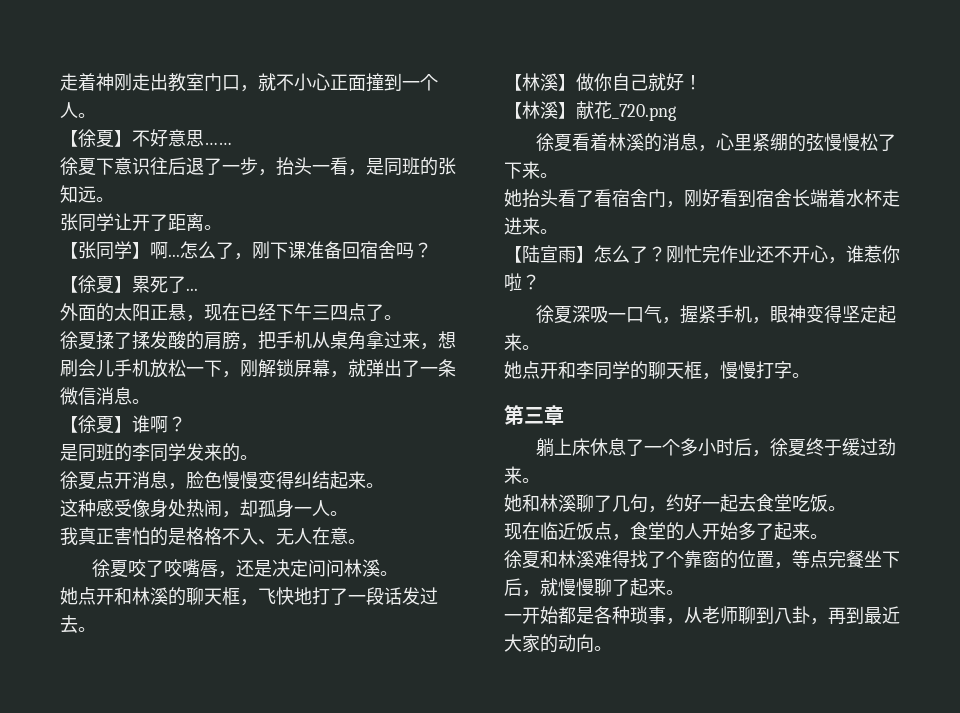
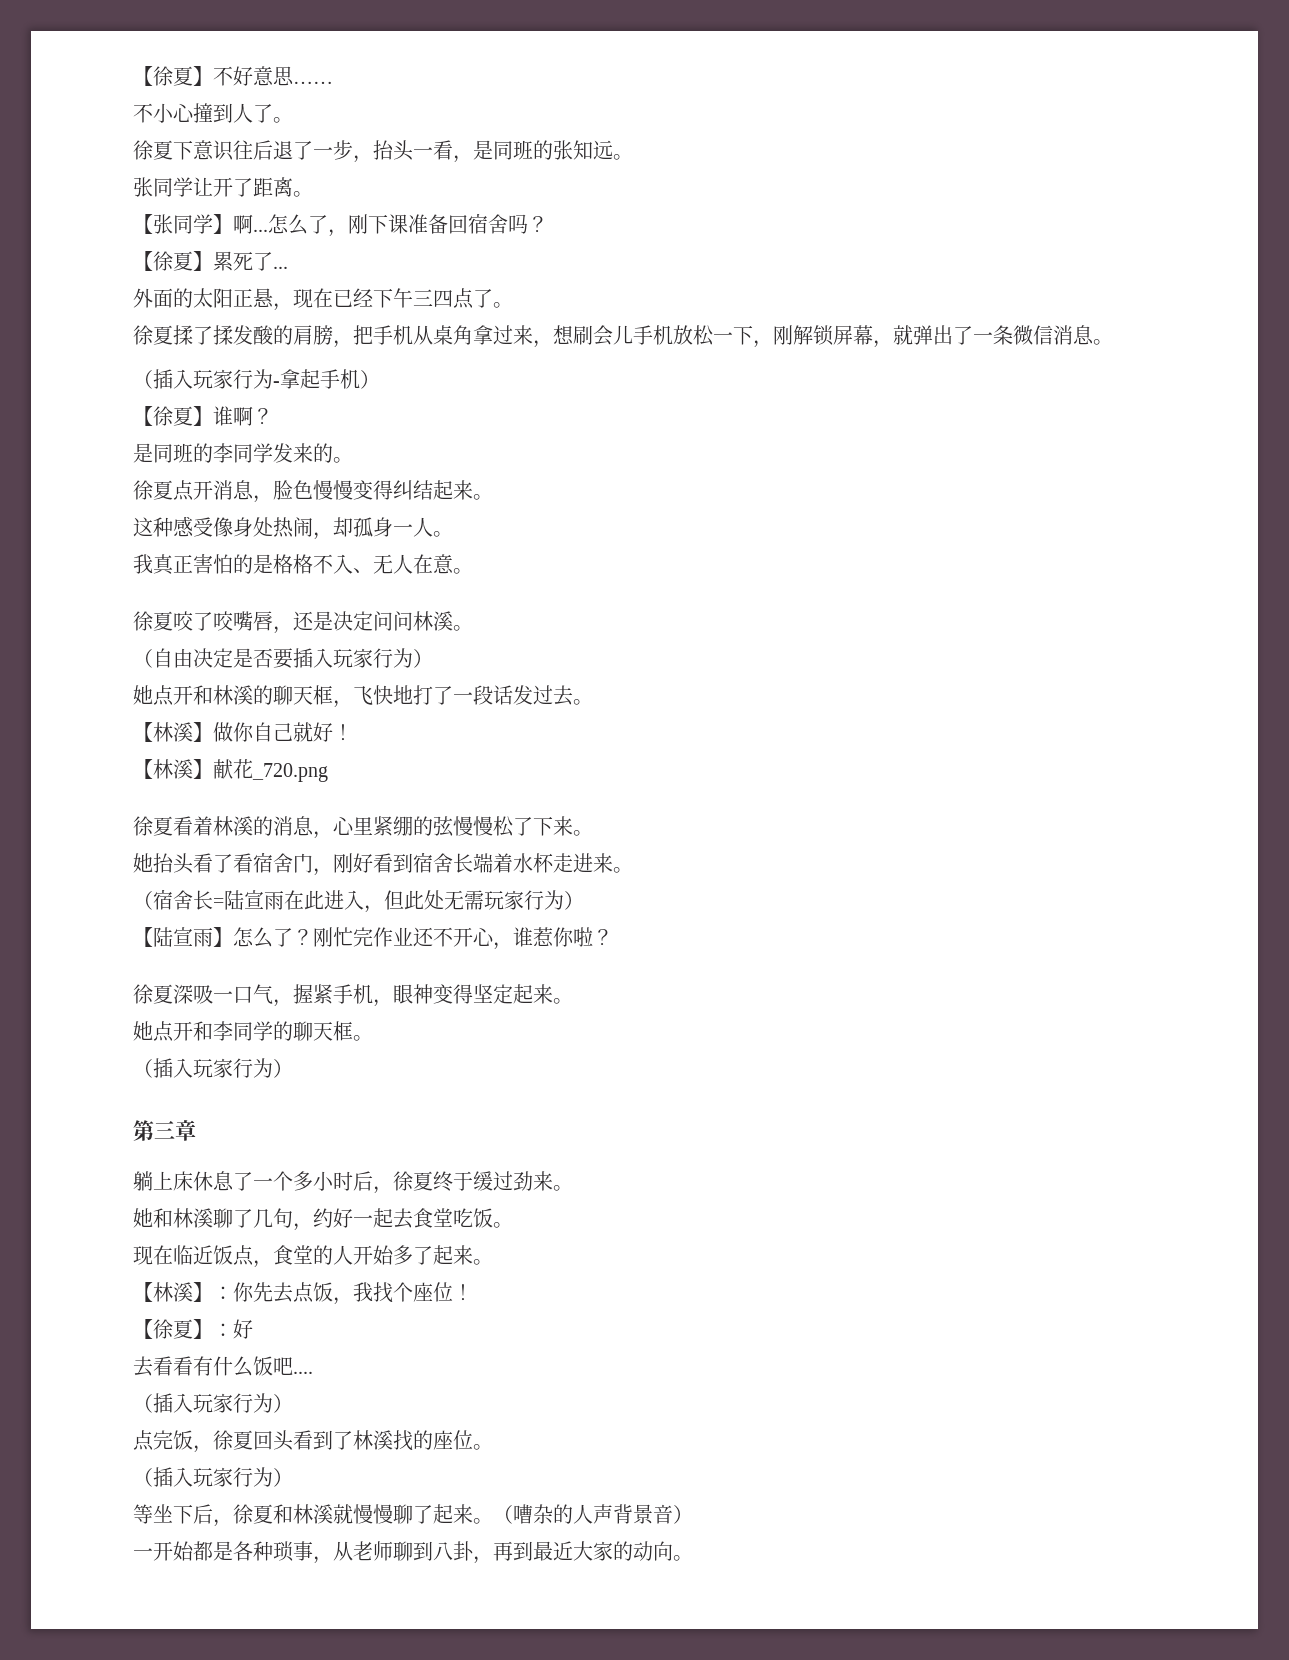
[60,73,438,92] [60,102,96,118] 走着神刚走出教室门口，就不小心正面撞到一个人。 // -> (133, 76) none
(232, 143) none -> [133,103,293,123] // 不小心撞到人了。
(150, 401) none -> [133,369,380,389] // （插入玩家行为-拿起手机）
(399, 573) none -> [133,648,433,669] // （自由决定是否要插入玩家行为）
(558, 231) none -> [133,889,584,913] // （宿舍长=陆宣雨在此进入，但此处无需玩家行为）
[702,361,810,380] ，慢慢打字。 -> [353,1035,373,1041] [133,1058,293,1078] 。 // （插入玩家行为）
[504,550,900,569] [504,578,540,597] 徐夏和林溪难得找了个靠窗的位置，等点完餐坐下后， -> [133,1282,473,1305] [133,1319,253,1339] [133,1356,313,1377] [133,1393,293,1413] [133,1430,493,1453] [133,1467,293,1487] [133,1504,333,1527] 【林溪】：你先去点饭，我找个座位！ // 【徐夏】：好 // 去看看有什么饭吧.... // （插入玩家行为） // 点完饭，徐夏回头看到了林溪找的座位。 // （插入玩家行为） // 等坐下后，徐夏和林溪
(684, 592) none -> [493,1504,693,1524] （嘈杂的人声背景音）

